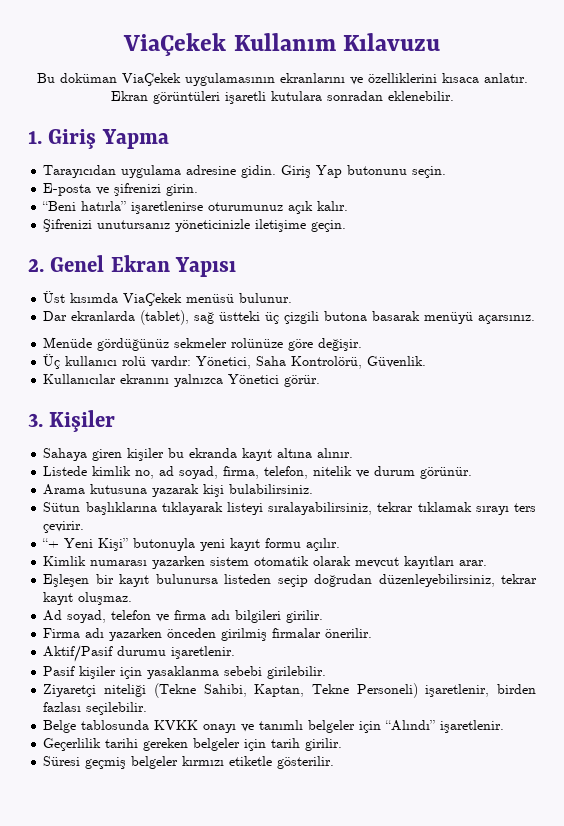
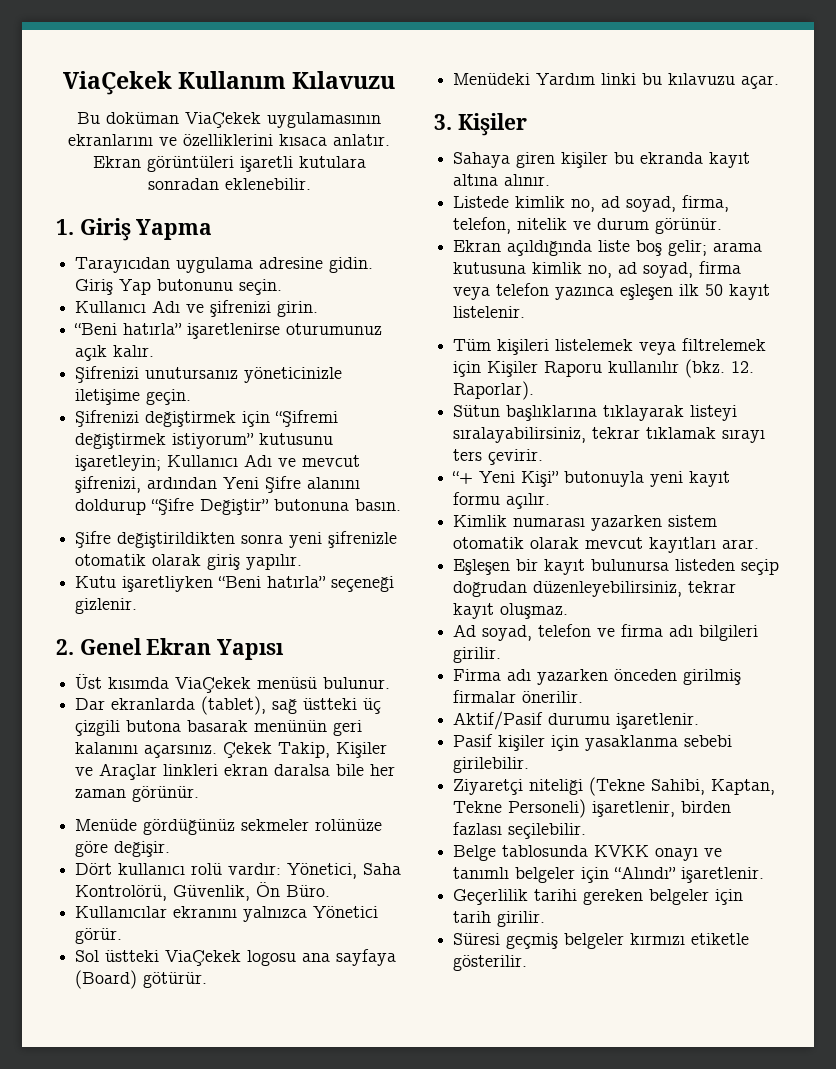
[43,183,92,196] E-posta -> [75,300,181,313] Kullanıcı Adı
(347, 226) none -> [75,410,339,427] [75,433,334,449] [75,454,361,471] [75,476,361,493] [75,498,402,515] [75,531,398,548] [75,554,303,570] [75,576,395,592] [75,598,138,614] // Şifrenizi değiştirmek için “Şifremi değiştirmek istiyorum” kutusunu işaretleyin; Kullanıcı Adı ve mevcut şifrenizi, ardından Yeni Şifre alanını doldurup “Şifre Değiştir” butonuna basın. // Şifre değiştirildikten sonra yeni şifrenizle otomatik olarak giriş yapılır. // Kutu işaretliyken “Beni hatırla” seçeneği gizlenir.
[424,312,536,324] menüyü açarsınız. -> [254,720,363,736] [75,742,388,758] [75,763,396,780] [75,786,200,802] menünün geri kalanını açarsınız. Çekek Takip, Kişiler ve Araçlar linkleri ekran daralsa bile her zaman görünür.
[43,354,61,369] Üç -> [75,863,113,875] Dört
[367,356,427,368] Güvenlik. -> [173,882,331,901] Güvenlik, Ön Büro.
(321, 381) none -> [75,949,397,966] [75,970,208,989] [453,73,780,89] // Sol üstteki ViaÇekek logosu ana sayfaya (Board) götürür. // Menüdeki Yardım linki bu kılavuzu açar.
[43,484,314,497] Arama kutusuna yazarak kişi bulabilirsiniz. -> [453,240,763,256] [453,261,742,278] [453,283,771,300] [453,306,526,318] [453,338,767,355] [453,359,755,378] [453,381,535,400] Ekran açıldığında liste boş gelir; arama kutusuna kimlik no, ad soyad, firma veya telefon yazınca eşleşen ilk 50 kayıt listelenir. // Tüm kişileri listelemek veya filtrelemek için Kişiler Raporu kullanılır (bkz. 12. Raporlar).

